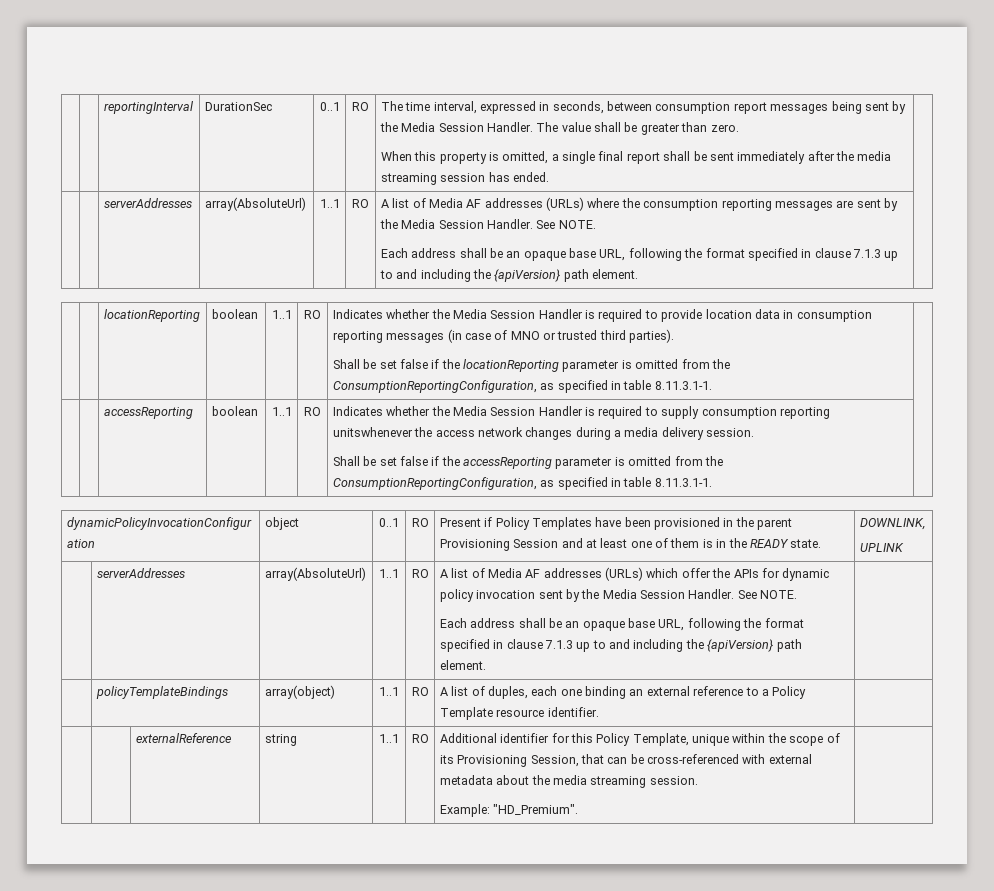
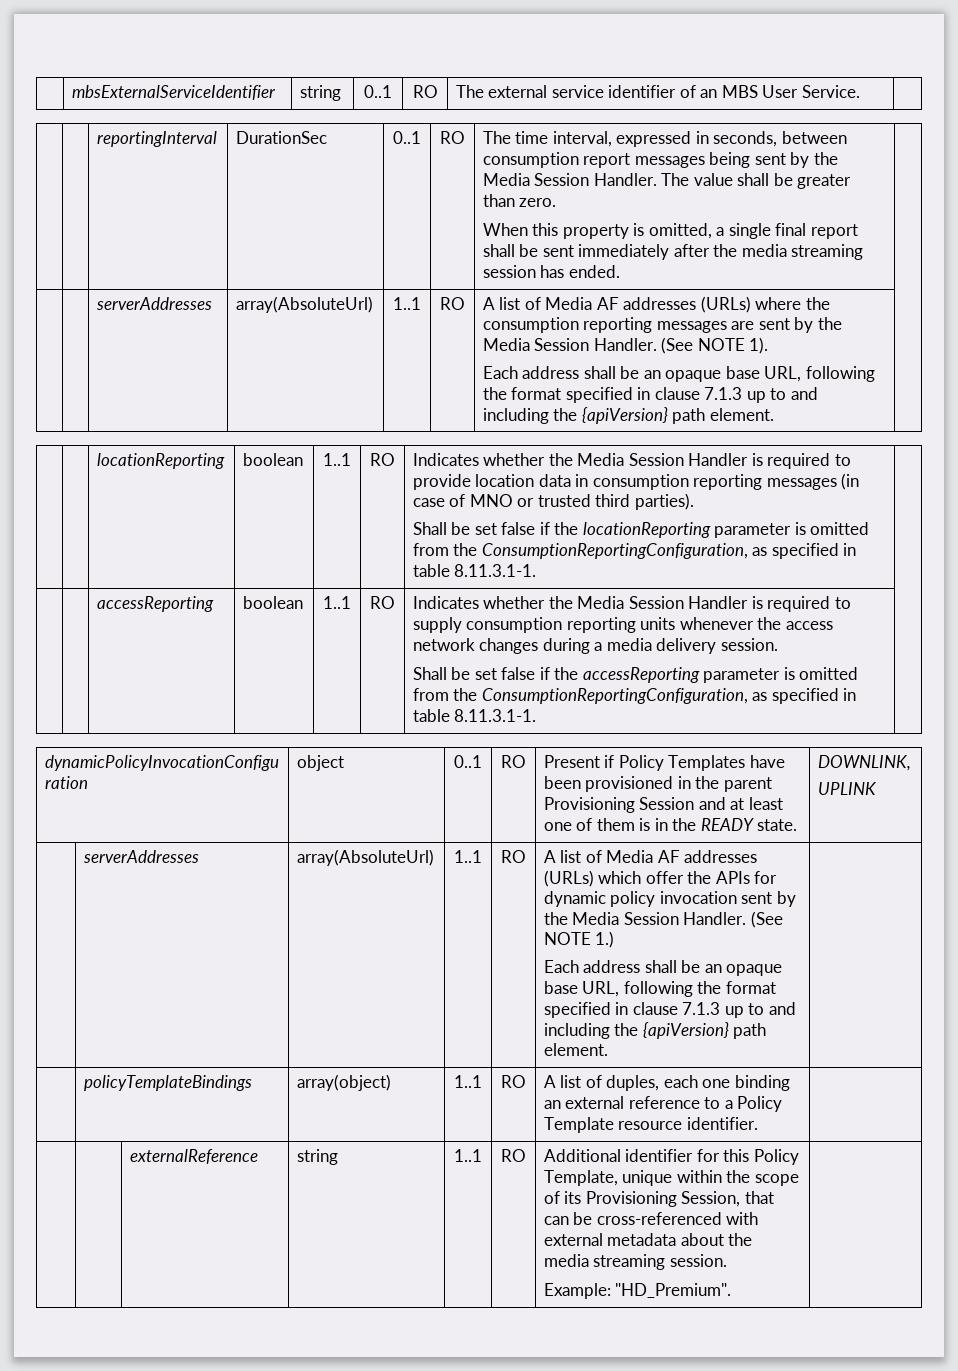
(103, 107) none -> [71,85,276,100] [299,85,341,101] [364,85,392,98] [412,85,438,98] [455,85,860,98] | mbsExternalServiceIdentifier | string | 0..1 | RO | The external service identifier of an MBS User Service. | //
[536,220,596,229] See NOTE. -> [661,337,769,354] (See NOTE 1).
[332,427,413,437] unitswhenever -> [640,617,754,630] units whenever
[737,590,798,599] See NOTE. -> [750,911,783,928] [543,931,615,948] (See NOTE 1.)

